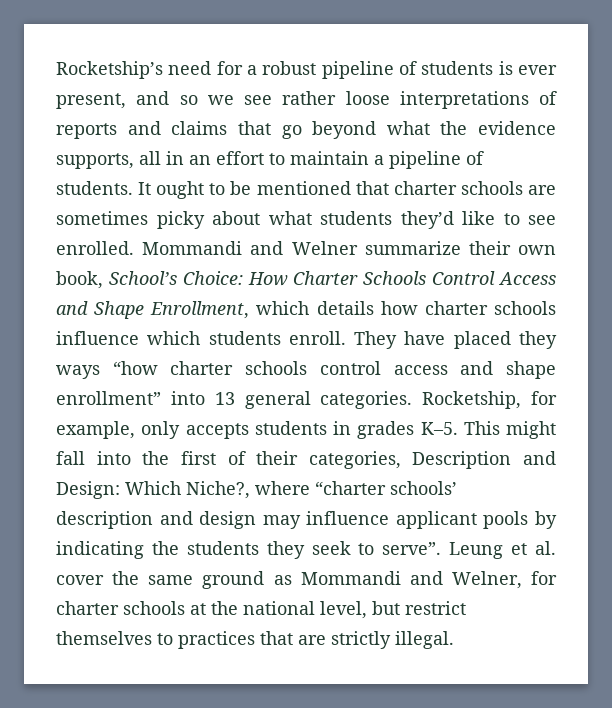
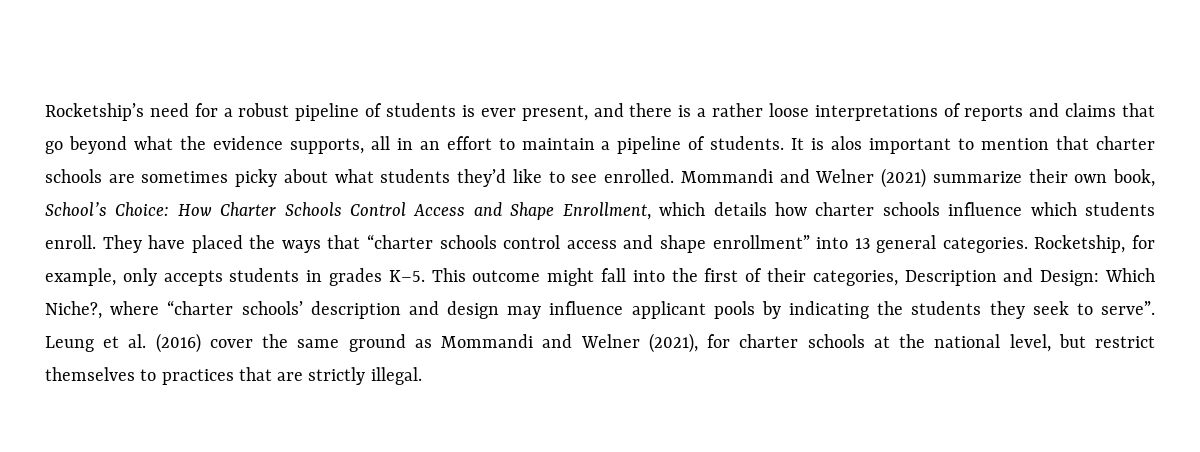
[179,95,272,105] so we see -> [629,103,707,117] there is a
[156,181,351,199] ought to be mentioned -> [811,136,1050,154] is alos important to mention
(358, 248) none -> [881,168,927,188] (2021)
[519,331,557,349] [56,361,234,379] they ways “how charter -> [249,234,434,253] the ways that “charter
(500, 428) none -> [472,270,541,282] outcome
(557, 548) none -> [155,333,201,353] (2016)
[451,571,522,589] Welner, -> [580,333,698,353] Welner (2021),

